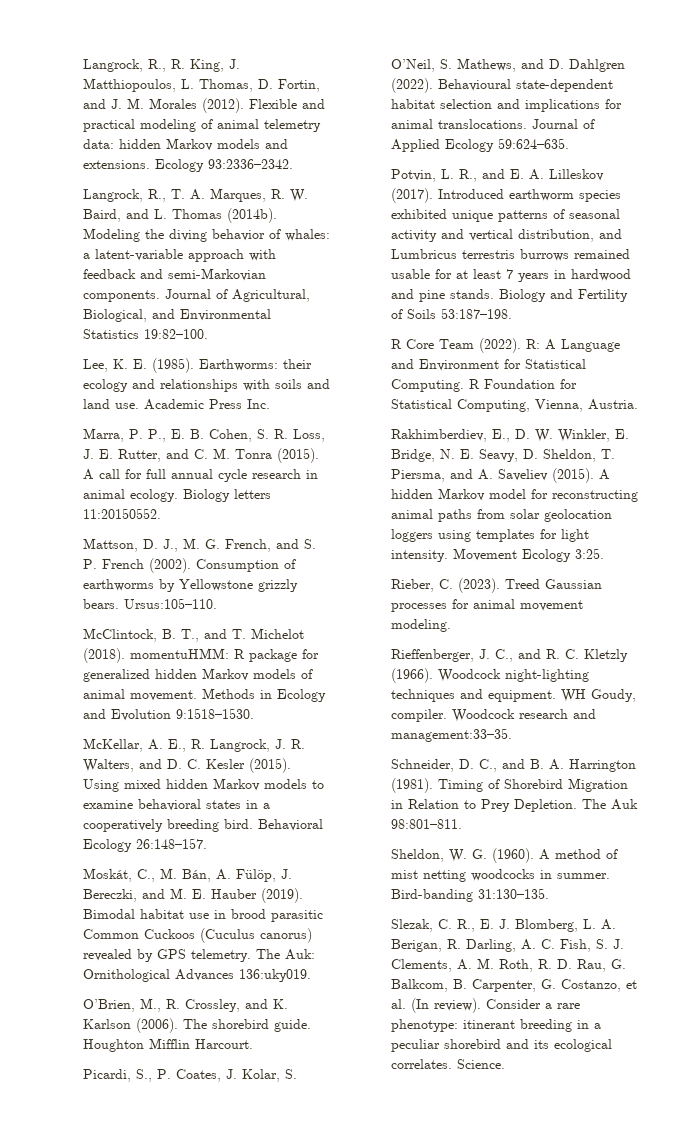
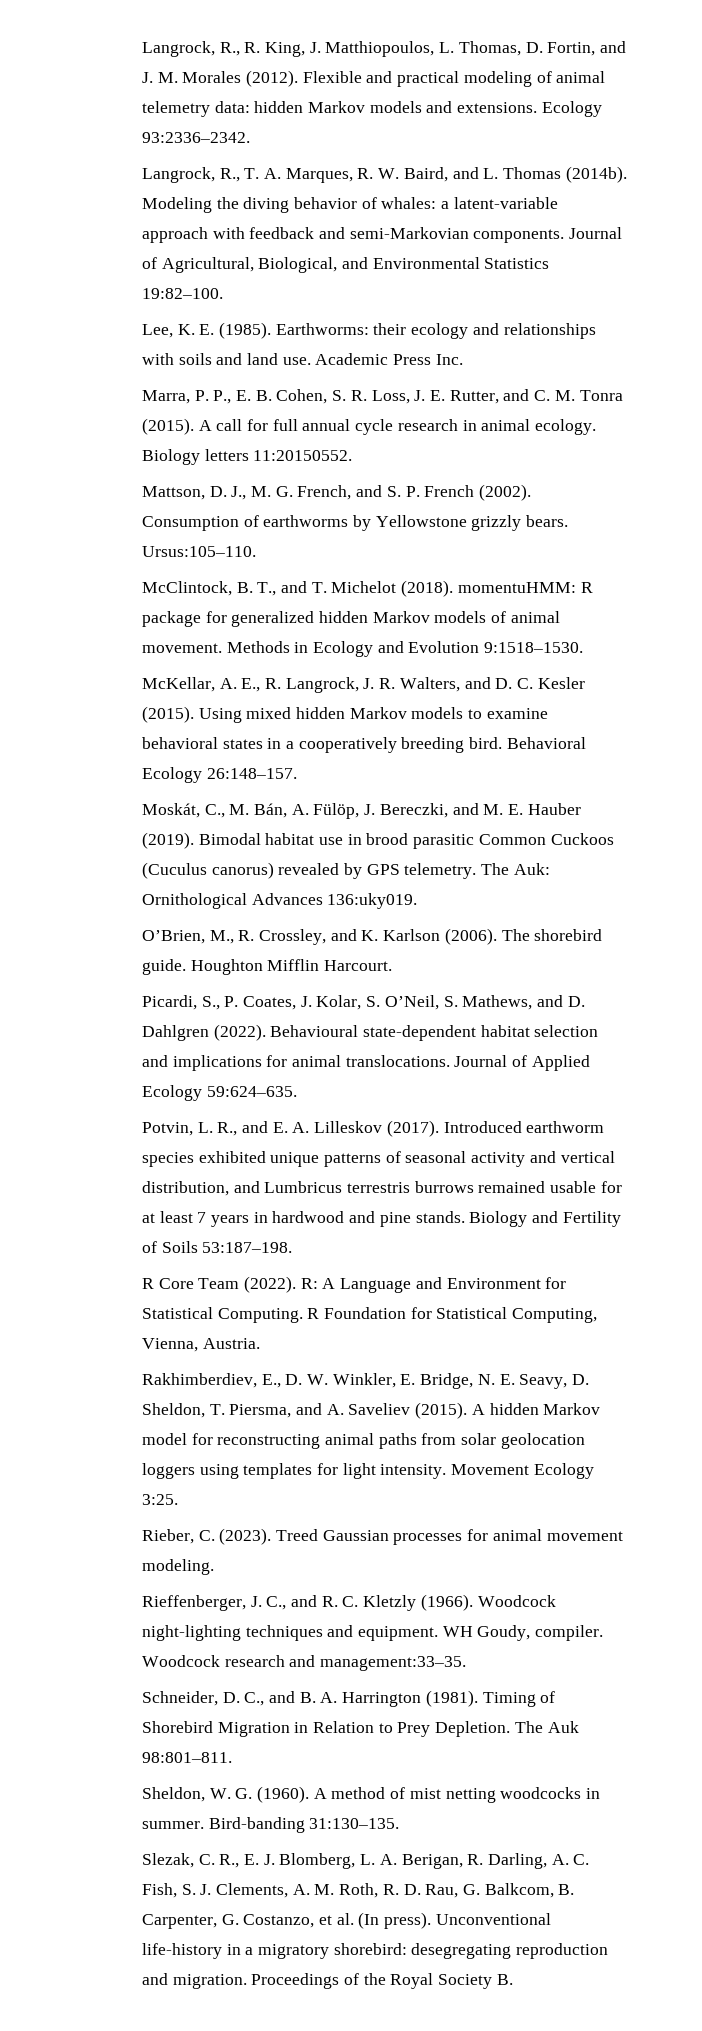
[434,998,581,1013] [391,1019,602,1032] [391,1039,613,1052] [391,1059,506,1069] review). Consider a rare phenotype: itinerant breeding in a peculiar shorebird and its ecological correlates. Science. -> [384,1912,551,1929] [141,1943,609,1959] [141,1973,513,1989] press). Unconventional life-history in a migratory shorebird: desegregating reproduction and migration. Proceedings of the Royal Society B.

